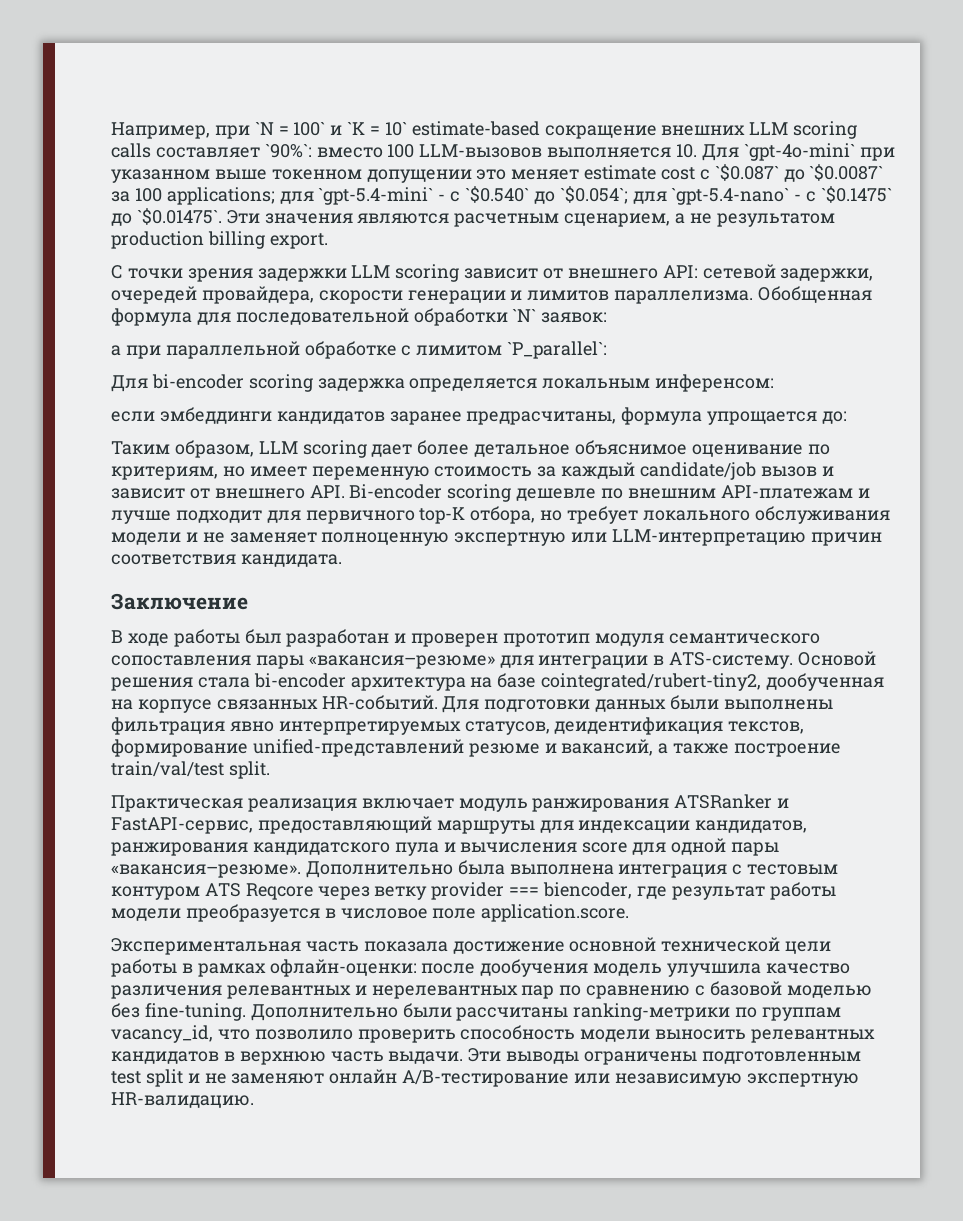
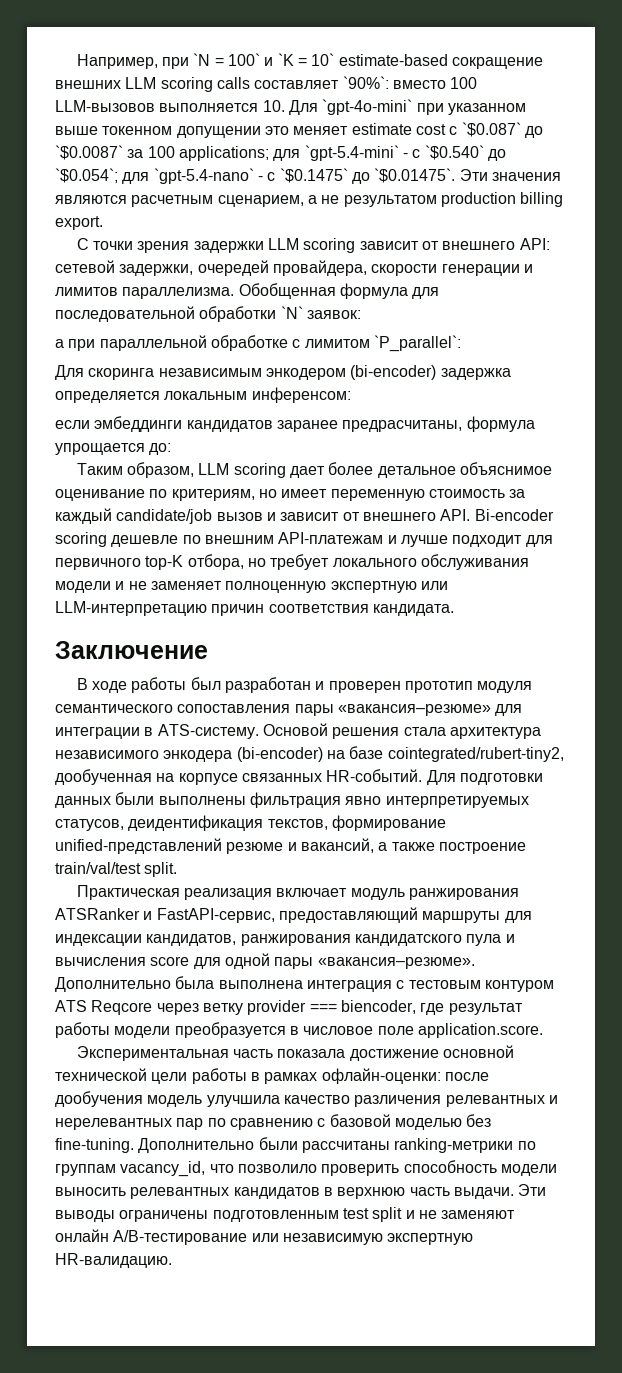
[151,374,313,392] bi-encoder scoring -> [88,365,437,380] скоринга независимым энкодером (bi-encoder)
[253,673,466,691] bi-encoder архитектура -> [449,727,541,739] [55,747,323,762] архитектура независимого энкодера (bi-encoder)

